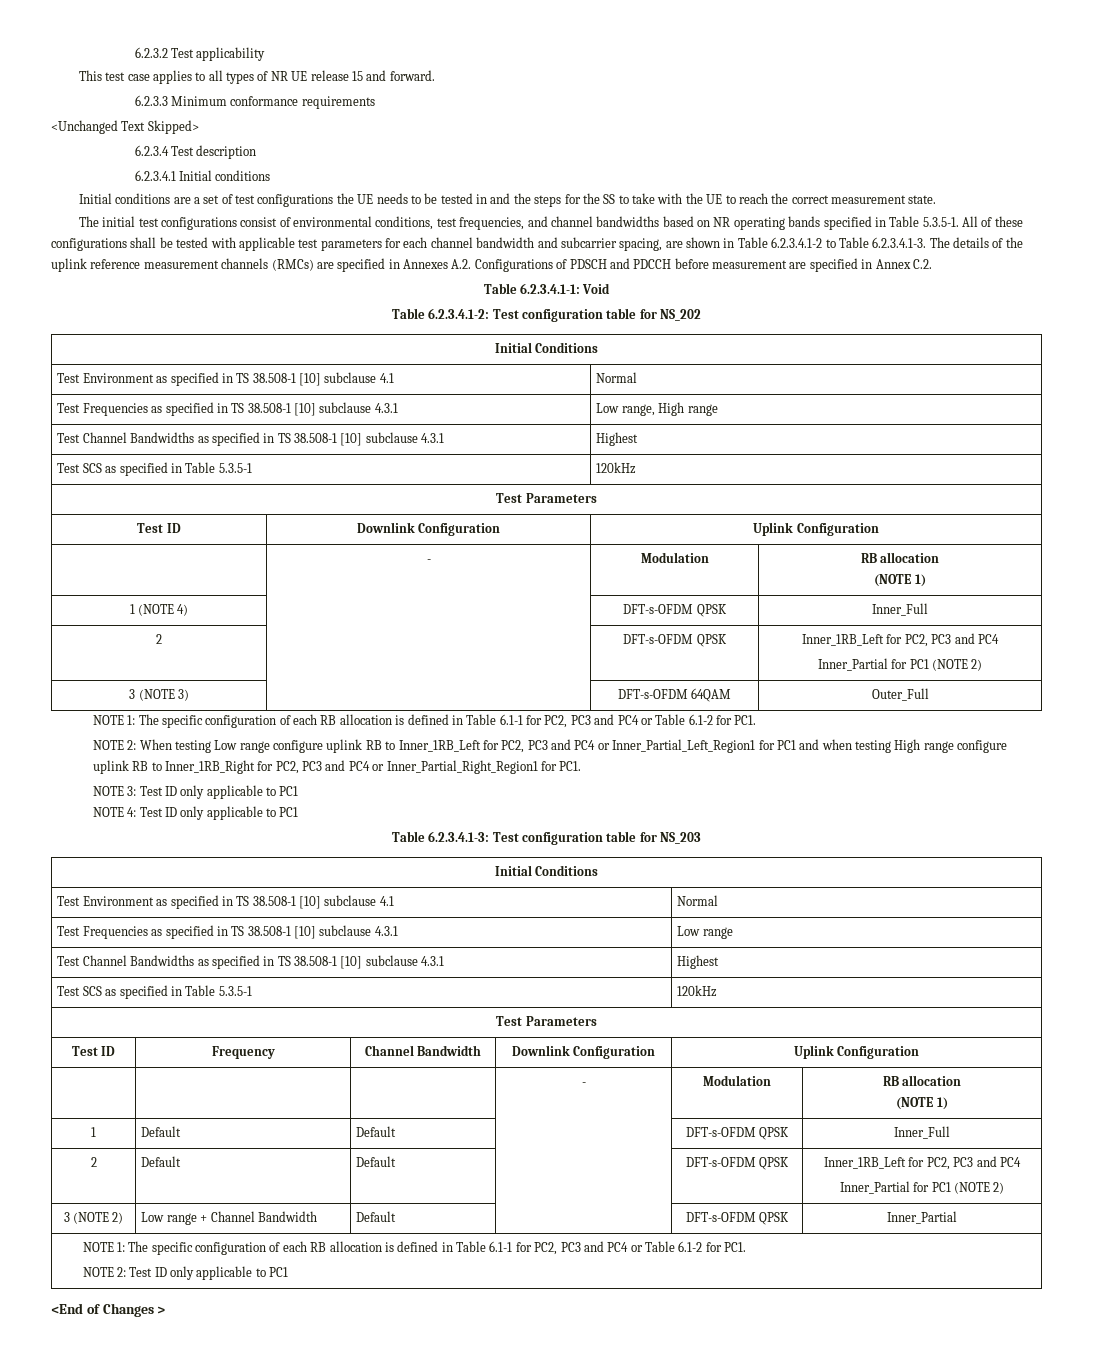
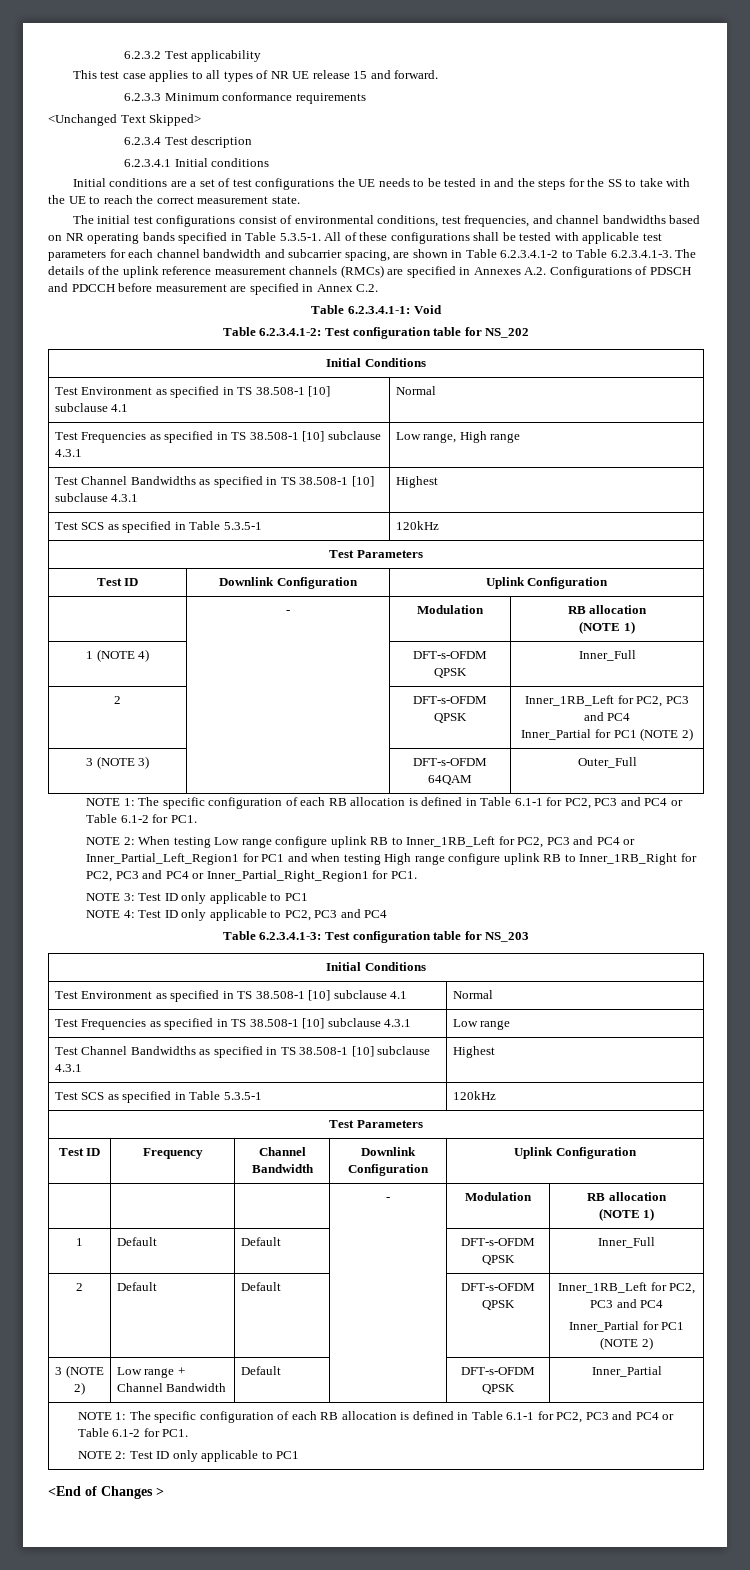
[279,807,299,817] PC1 -> [284,909,388,921] PC2, PC3 and PC4

